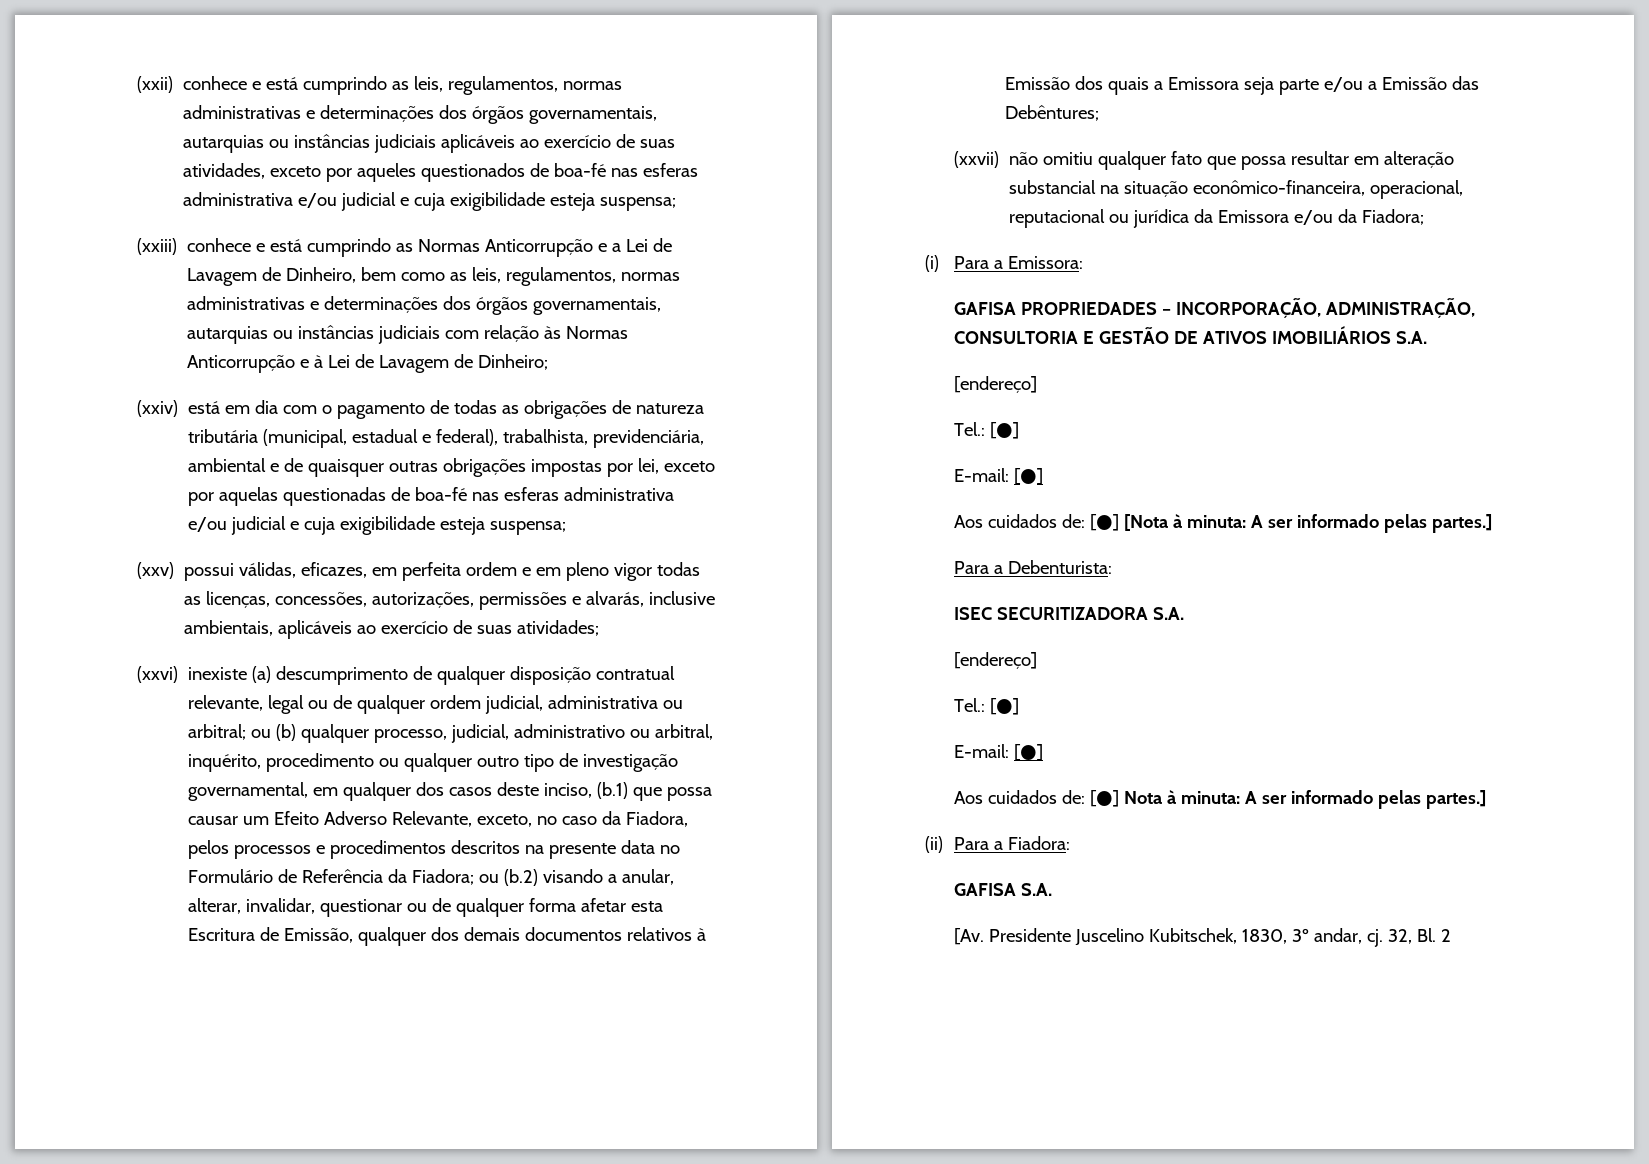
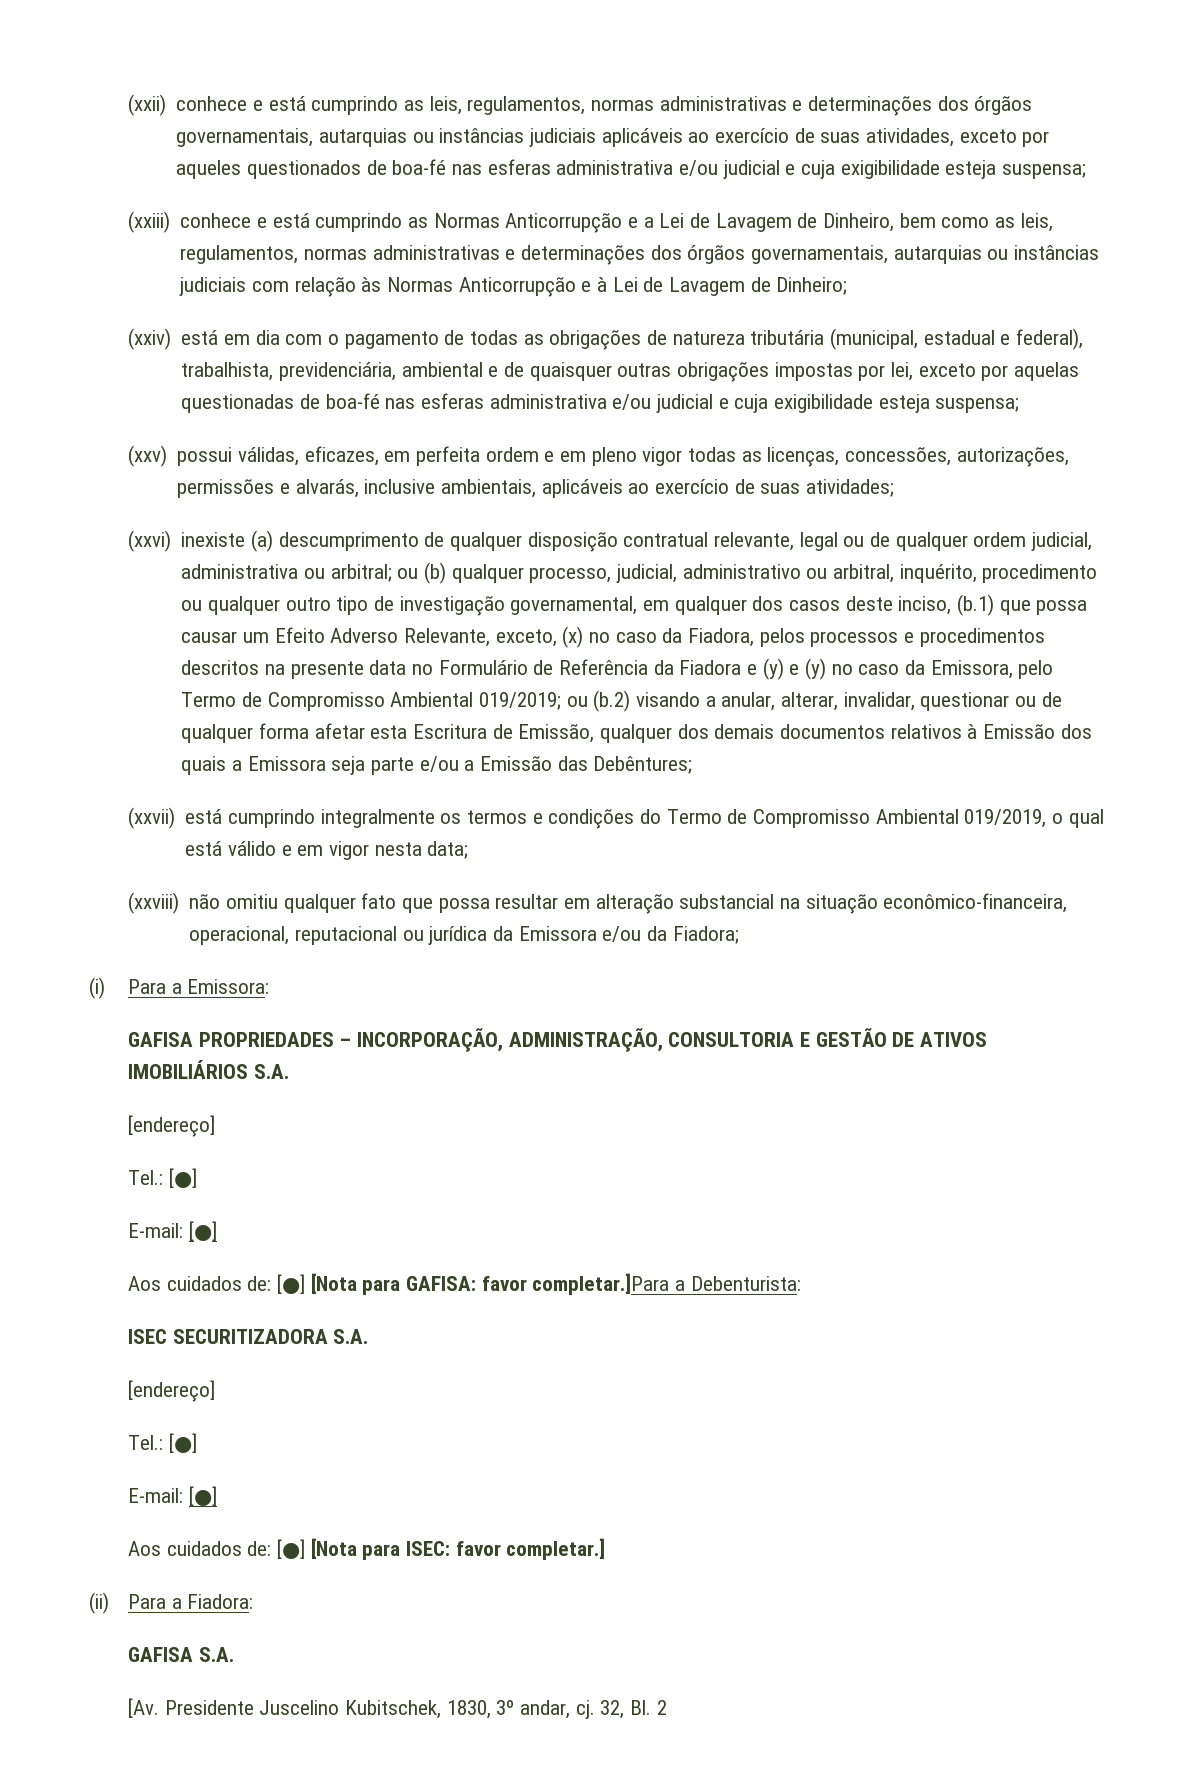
(532, 820) none -> [562,626,584,648] (x)
[411,869,474,885] Fiadora; -> [679,658,1054,680] [181,692,562,711] Fiadora e (y) e (y) no caso da Emissora, pelo Termo de Compromisso Ambiental 019/2019;
(1000, 159) none -> [185,809,1104,829] [185,841,469,860] [127,892,179,914] está cumprindo integralmente os termos e condições do Termo de Compromisso Ambiental 019/2019, o qual está válido e em vigor nesta data; // (xxviii)
[1173,514,1493,533] [954,561,990,574] à minuta: A ser informado pelas partes.] // Para -> [362,1273,670,1295] para GAFISA: favor completar.]Para
[1124,790,1487,809] Nota à minuta: A ser informado pelas partes.] -> [310,1538,606,1560] [Nota para ISEC: favor completar.]

